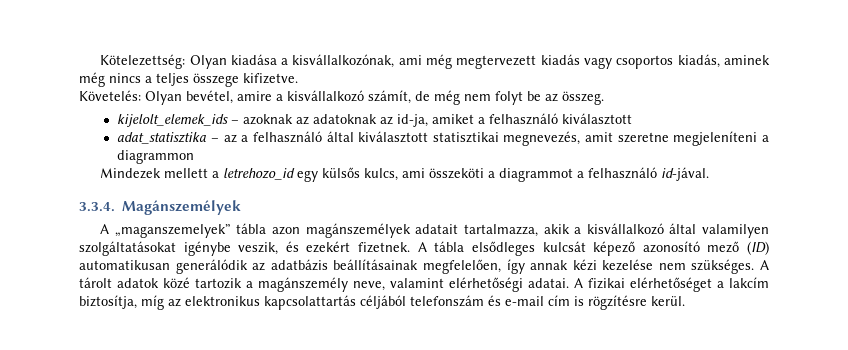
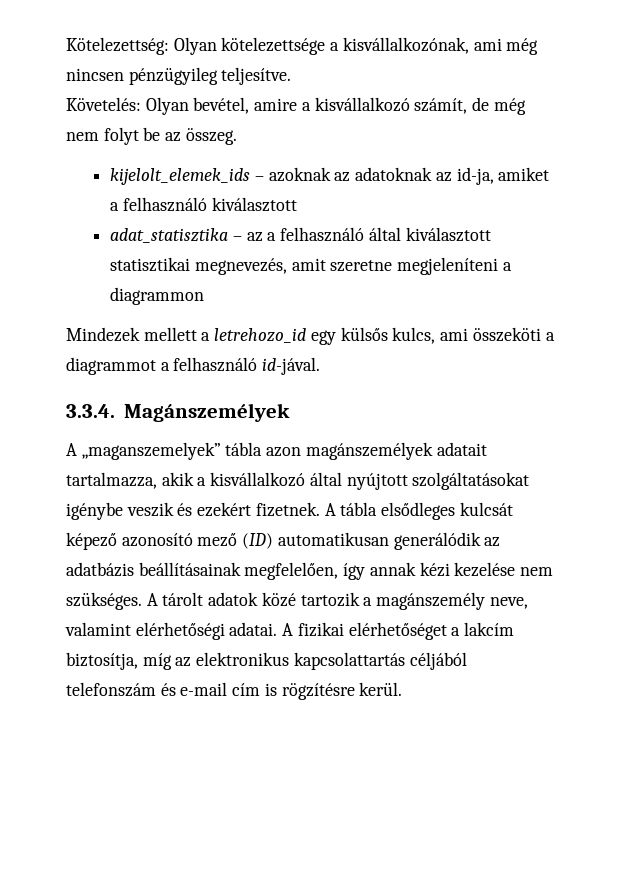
[230,54,277,65] kiadása -> [221,37,326,55] kötelezettsége
[456,54,770,69] [79,72,298,87] megtervezett kiadás vagy csoportos kiadás, aminek még nincs a teljes összege kifizetve. -> [66,67,292,85] nincsen pénzügyileg teljesítve.
[702,224,769,238] valamilyen -> [346,473,408,490] nyújtott
[238,242,279,255] veszik, -> [126,502,174,517] veszik

